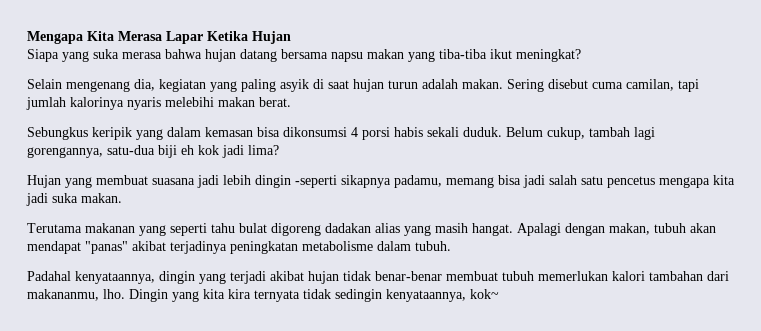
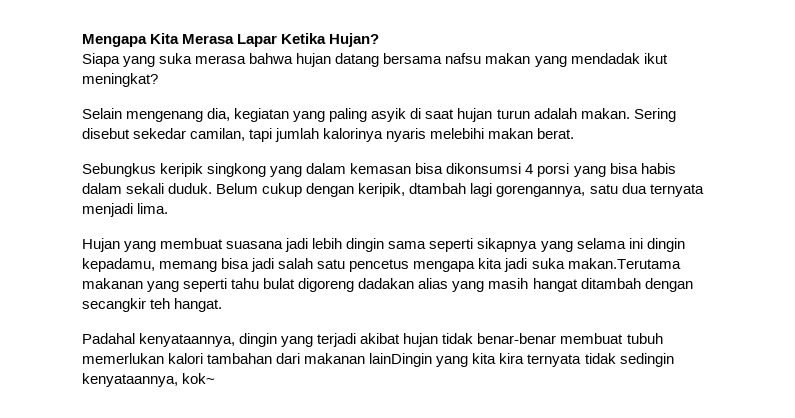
[252,31,291,44] Hujan -> [329,33,380,47] Hujan?
[331,52,363,62] napsu -> [445,53,482,64] nafsu
[439,49,487,59] tiba-tiba -> [570,53,640,64] mendadak
[592,82,623,89] cuma -> [133,128,187,139] sekedar
(132, 133) none -> [207,163,267,177] singkong
[394,127,655,140] [27,145,279,158] habis sekali duduk. Belum cukup, tambah lagi gorengannya, satu-dua biji eh kok jadi lima? -> [573,163,676,177] [82,183,704,197] [82,203,169,217] yang bisa habis dalam sekali duduk. Belum cukup dengan keripik, dtambah lagi gorengannya, satu dua ternyata menjadi lima.
[295,175,442,188] -seperti sikapnya padamu, -> [388,238,685,252] [82,258,155,272] sama seperti sikapnya yang selama ini dingin kepadamu,
[81,193,122,203] [27,223,82,233] makan. // Terutama -> [567,258,681,269] makan.Terutama
[472,223,716,236] [27,241,451,254] hangat. Apalagi dengan makan, tubuh akan mendapat "panas" akibat terjadinya peningkatan metabolisme dalam tubuh. -> [532,278,693,292] [82,298,223,312] hangat ditambah dengan secangkir teh hangat.
[27,289,168,302] makananmu, lho. Dingin -> [304,353,433,367] makanan lainDingin

